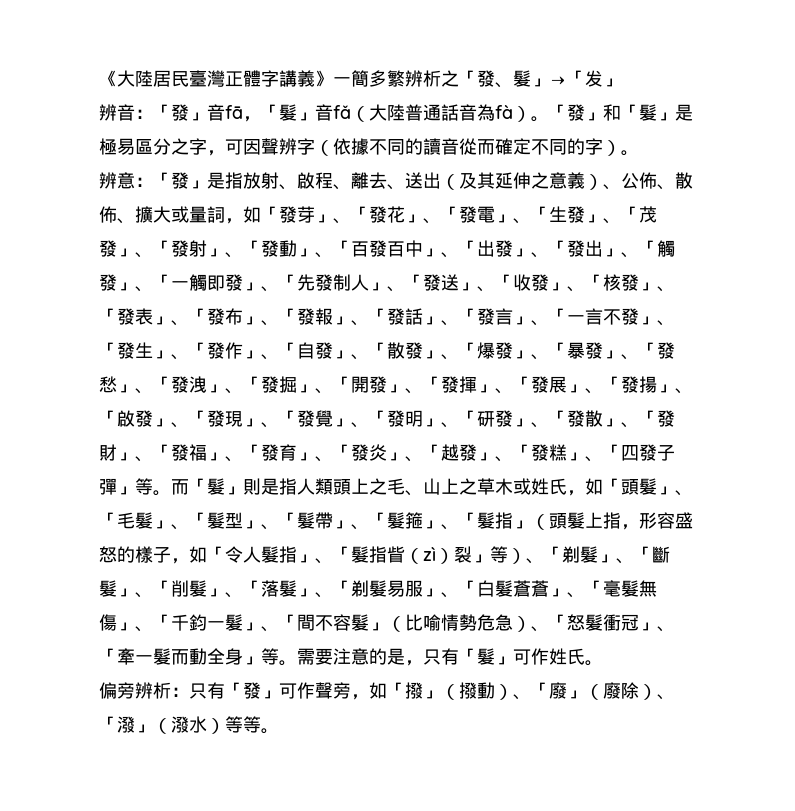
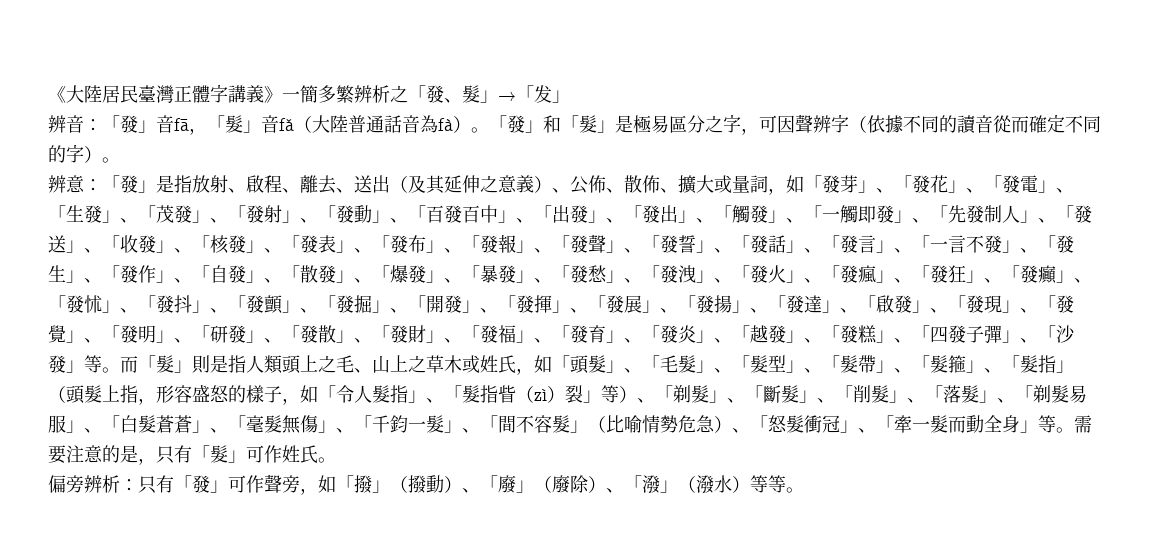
(405, 316) none -> [588,234,768,253] 聲」、「發誓」、「發
(279, 384) none -> [768,265,1092,284] [48,295,354,314] 火」、「發瘋」、「發狂」、「發癲」、「發怵」、「發抖」、「發顫」、「發
(117, 417) none -> [786,295,876,313] 發達」、「
(135, 490) none -> [1020,325,1075,343] [48,355,84,373] 、「沙發」

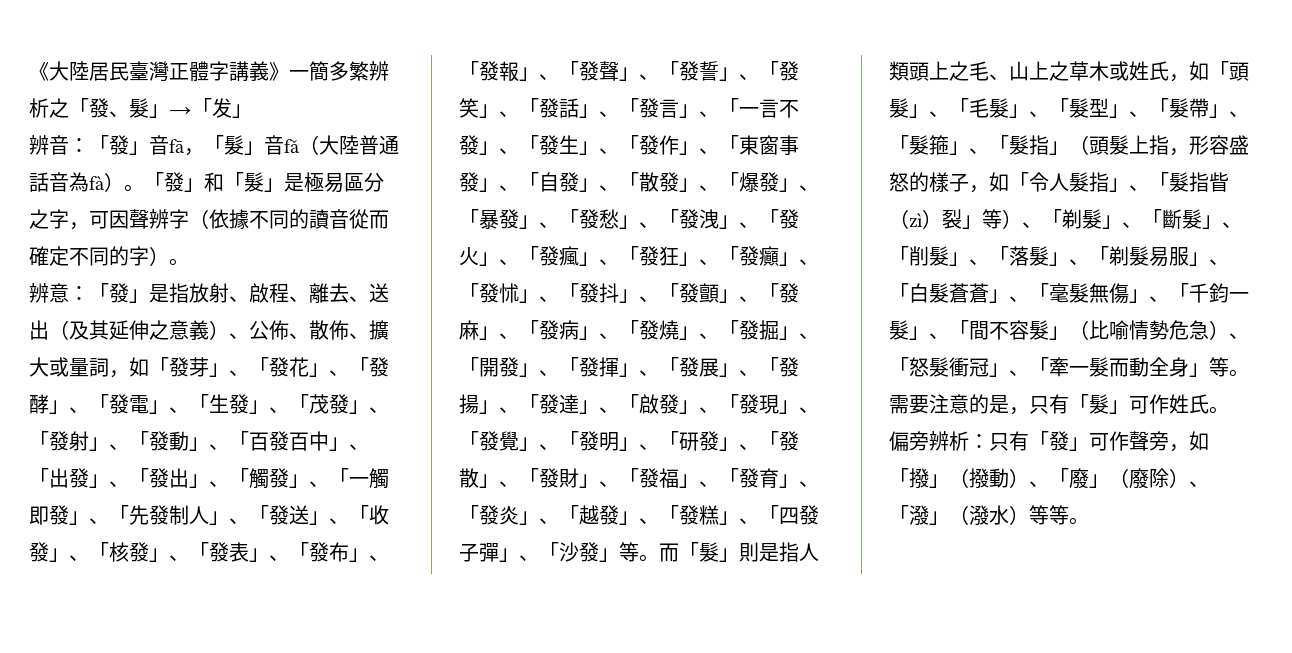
(1020, 184) none -> [29,394,129,414] 酵」、「發
(768, 244) none -> [459,98,559,118] 笑」、「發
(210, 273) none -> [739,135,799,155] [459,172,539,192] 東窗事發」、「
(354, 304) none -> [459,320,759,340] 麻」、「發病」、「發燒」、「發

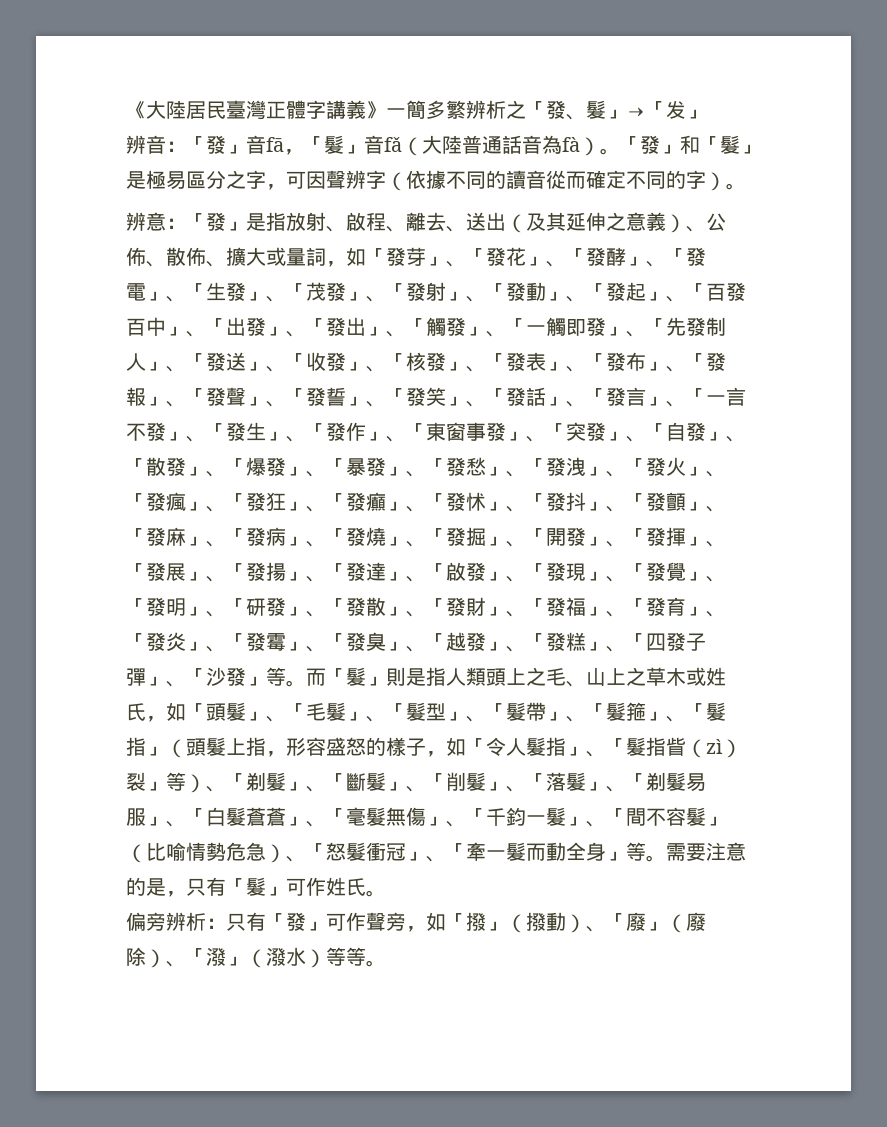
(249, 440) none -> [606,282,706,302] 發起」、「
(539, 181) none -> [566,422,666,442] 突發」、「
(579, 514) none -> [246,632,446,652] 發霉」、「發臭」、「

